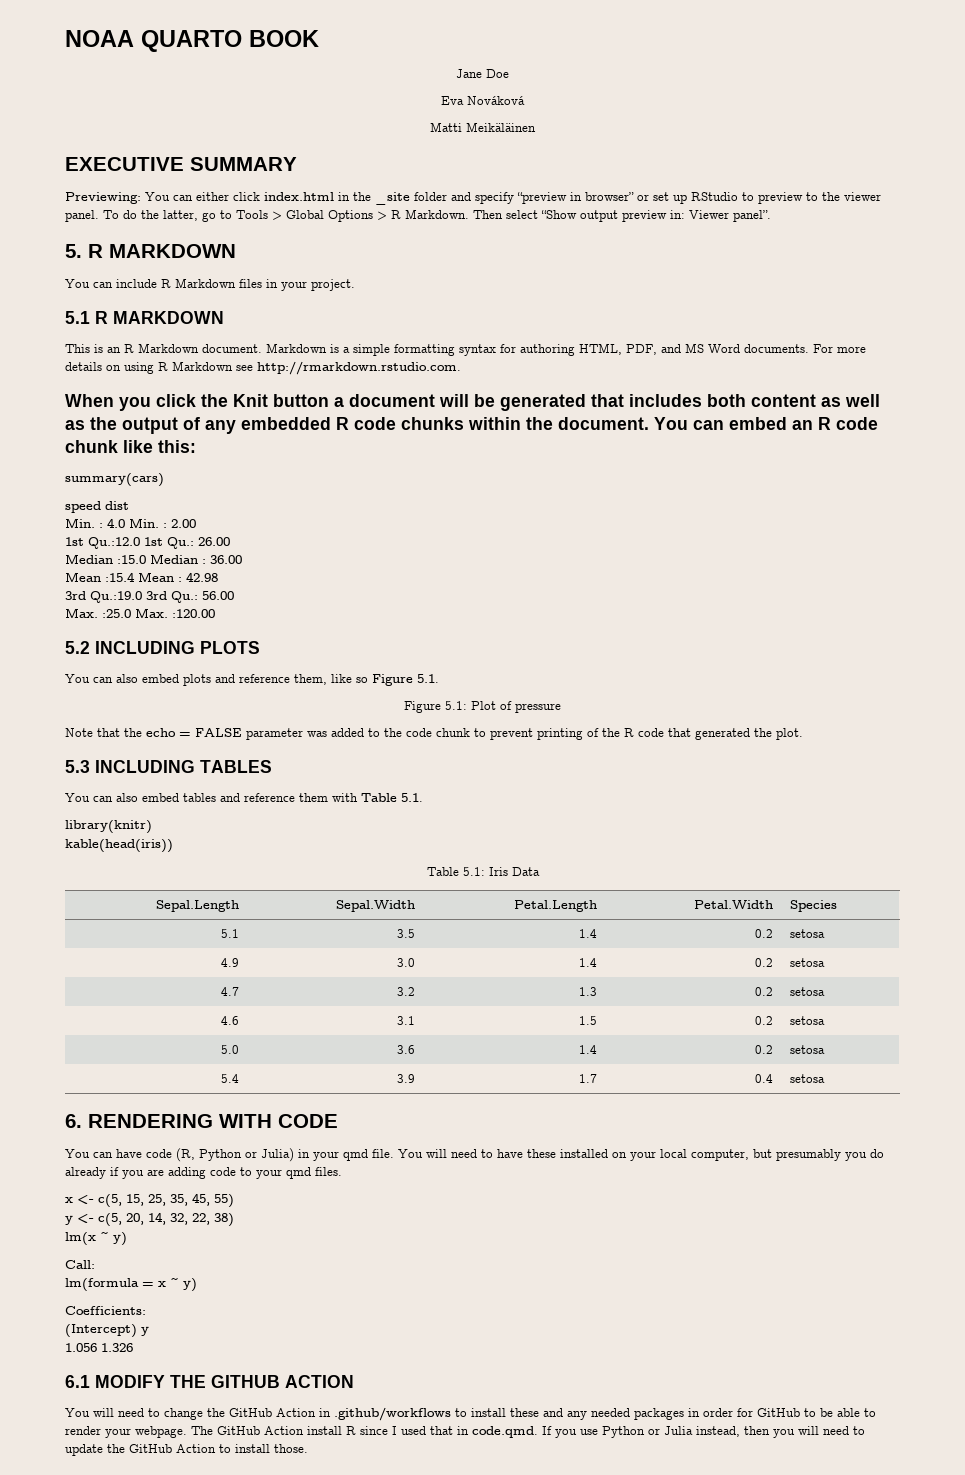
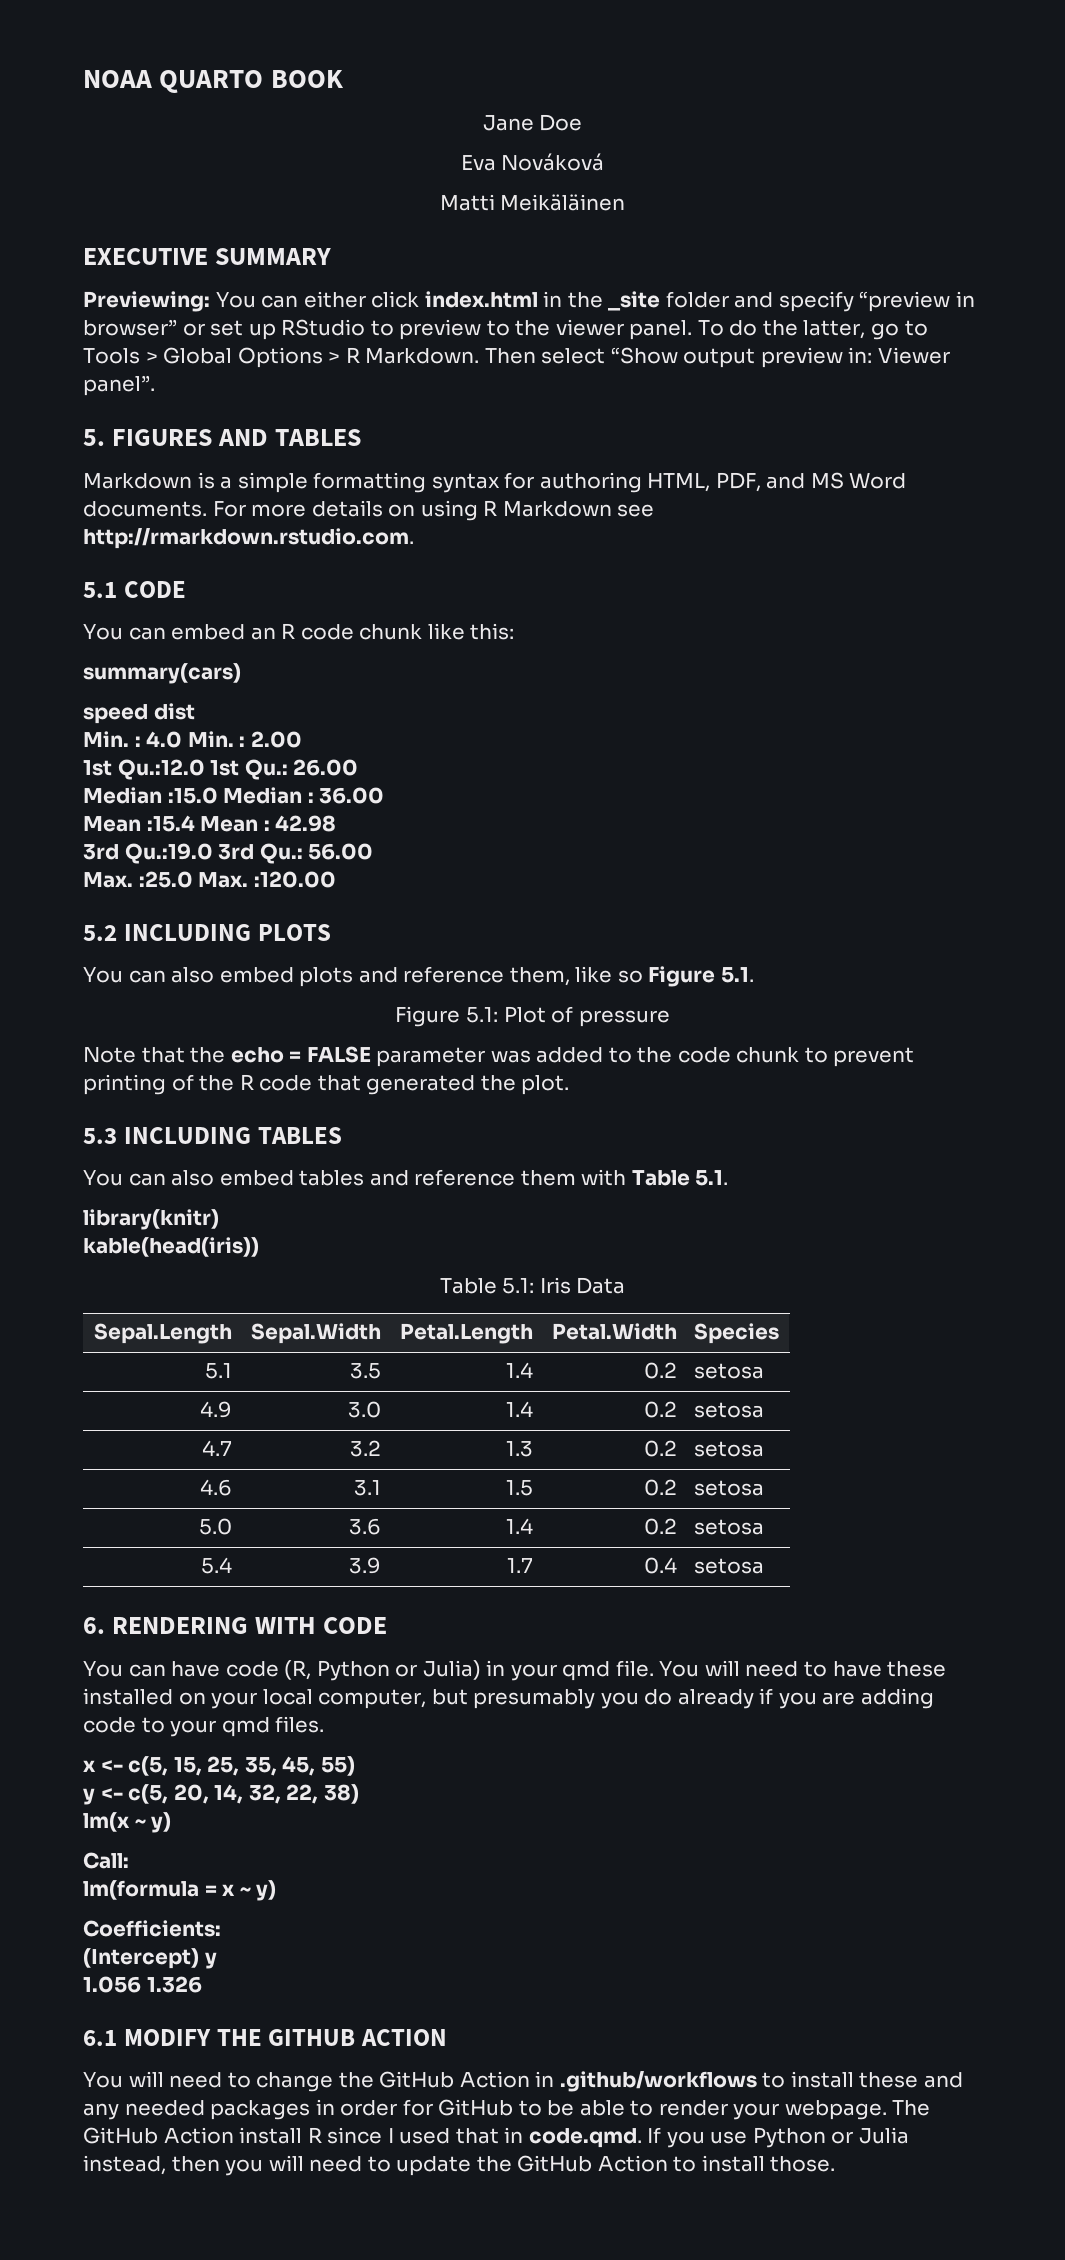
[88,244,236,258] [65,278,355,291] [65,311,224,324] [65,343,262,353] R MARKDOWN // You can include R Markdown files in your project. // 5.1 R MARKDOWN // This is an R Markdown document. -> [112,429,362,446] FIGURES AND TABLES //
[65,394,880,411] [65,417,649,434] When you click the Knit button a document will be generated that includes both content as well as the output of any embedded R code chunks within the document. -> [83,581,186,598] 5.1 CODE //

